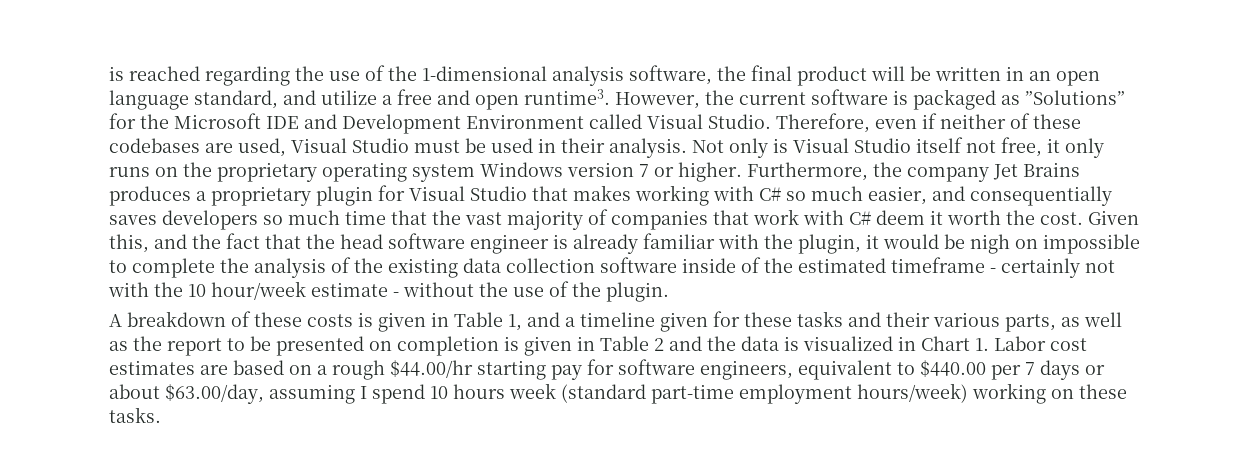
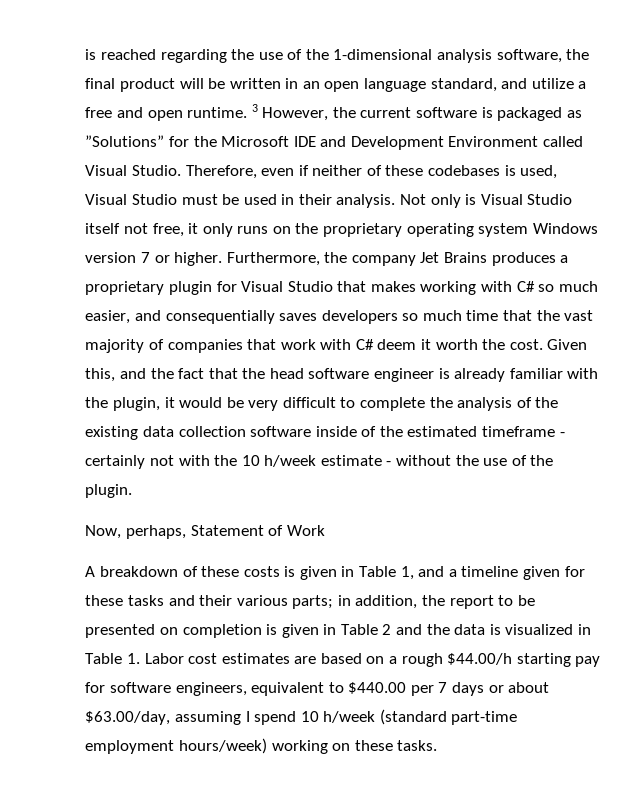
[524,89,611,105] runtime3. -> [187,104,258,118] runtime. 3
[205,143,234,153] are -> [504,165,516,176] is
[970,234,1141,254] nigh on impossible -> [248,397,336,411] very difficult
[211,281,307,300] hour/week -> [264,455,317,467] h/week
(670, 292) none -> [85,525,325,539] // Now, perhaps, Statement of Work
[1005,312,1123,332] [109,341,129,351] parts, as well as -> [292,595,418,609] parts; in addition,
[921,336,971,351] Chart -> [85,653,123,664] Table
[390,360,474,378] $44.00/hr -> [447,653,513,665] $44.00/h
[453,383,557,399] hours week -> [323,711,376,723] h/week

